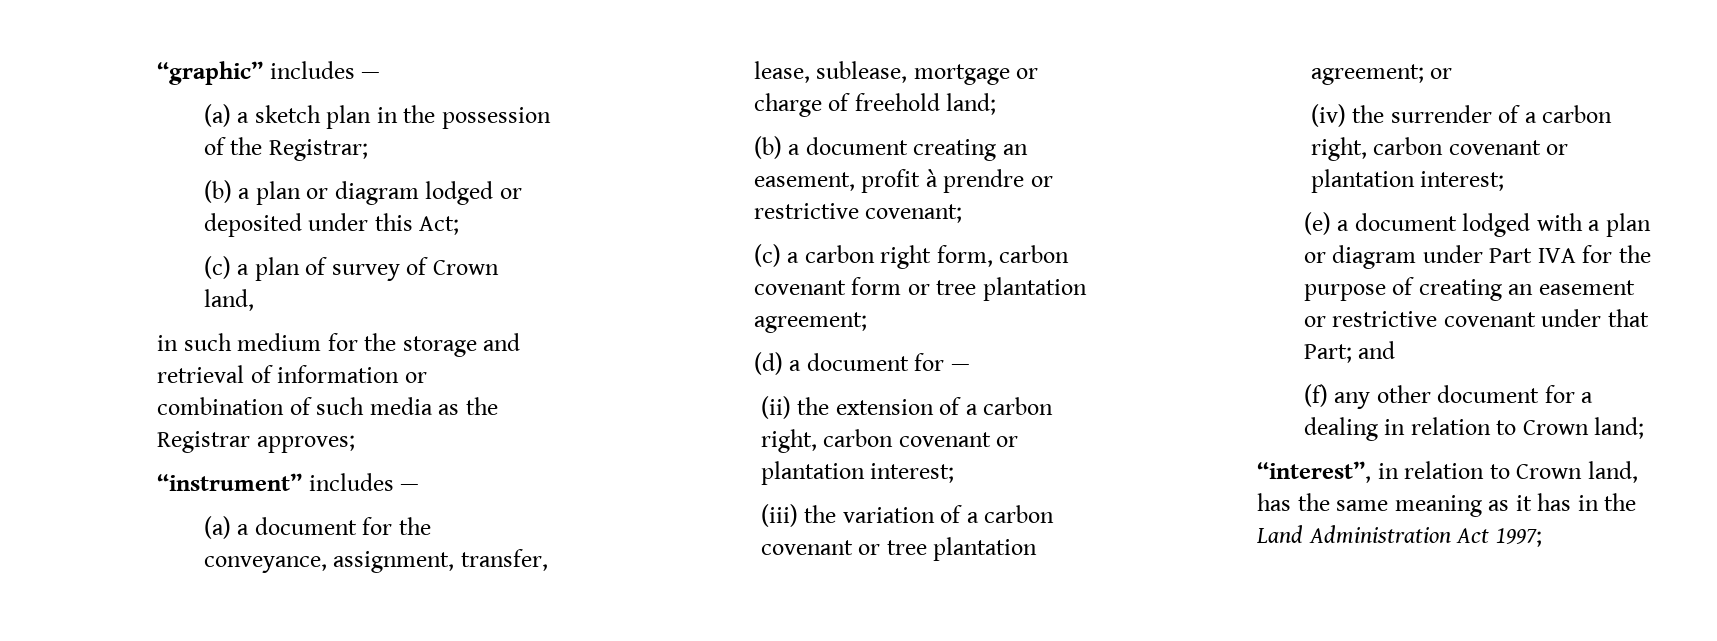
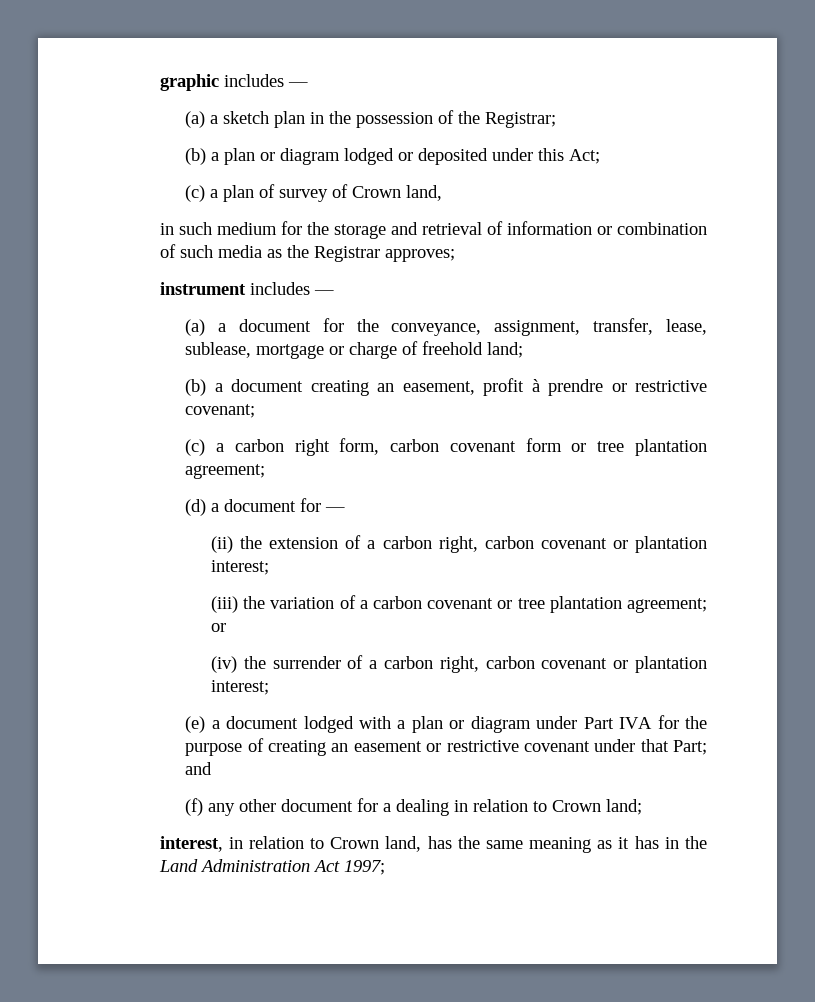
[157,61,264,85] “graphic” -> [159,74,219,91] graphic
[157,473,303,491] “instrument” -> [159,282,246,295] instrument
[1257,461,1372,483] “interest”, -> [159,836,223,852] interest,

